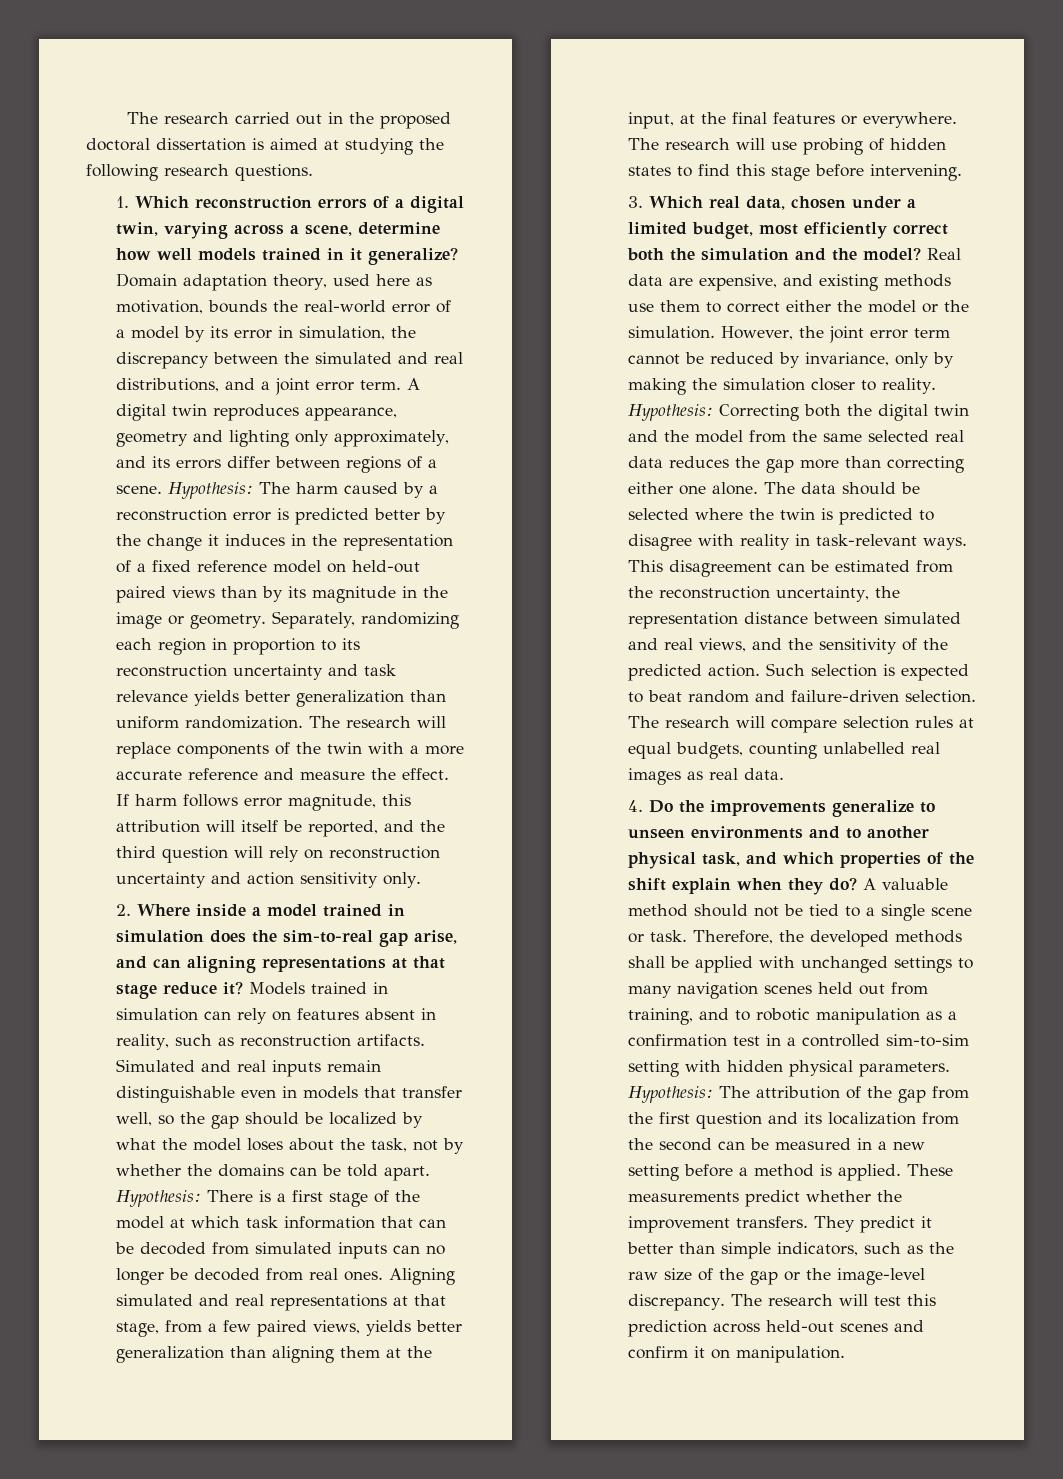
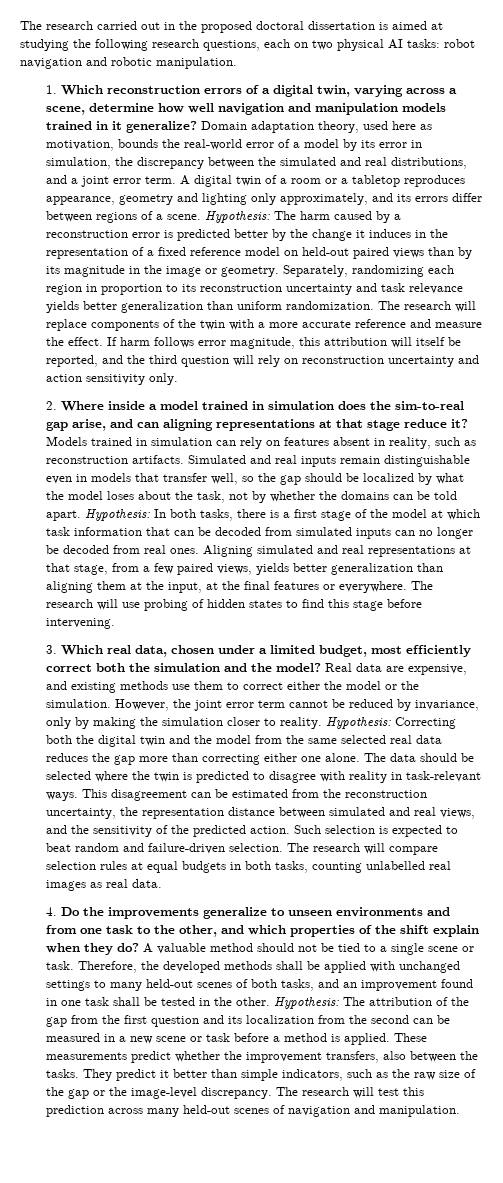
[235,164,313,181] questions. -> [203,39,475,51] [20,57,237,69] questions, each on two physical AI tasks: robot navigation and robotic manipulation.
(192, 254) none -> [217,103,398,115] navigation and manipulation
(207, 410) none -> [264,175,400,187] of a room or a tabletop
[206,1190,253,1202] There -> [153,509,266,521] In both tasks, there
[675,742,743,759] budgets, -> [181,861,308,873] budgets in both tasks,
[845,826,929,839] [627,852,740,869] to another physical task, -> [45,925,217,937] from one task to the other,
[676,982,928,999] [627,1008,957,1025] [627,1034,969,1047] [627,1060,950,1077] navigation scenes held out from training, and to robotic manipulation as a confirmation test in a controlled sim-to-sim setting with hidden physical parameters. -> [145,979,473,991] [45,997,270,1006] held-out scenes of both tasks, and an improvement found in one task shall be tested in the other.
[627,1164,679,1181] setting -> [155,1033,230,1042] scene or task
[735,1216,808,1228] transfers. -> [325,1051,478,1063] [45,1069,79,1078] transfers, also between the tasks.
[765,1320,924,1333] [627,1346,730,1359] held-out scenes and confirm it on -> [146,1105,375,1117] many held-out scenes of navigation and

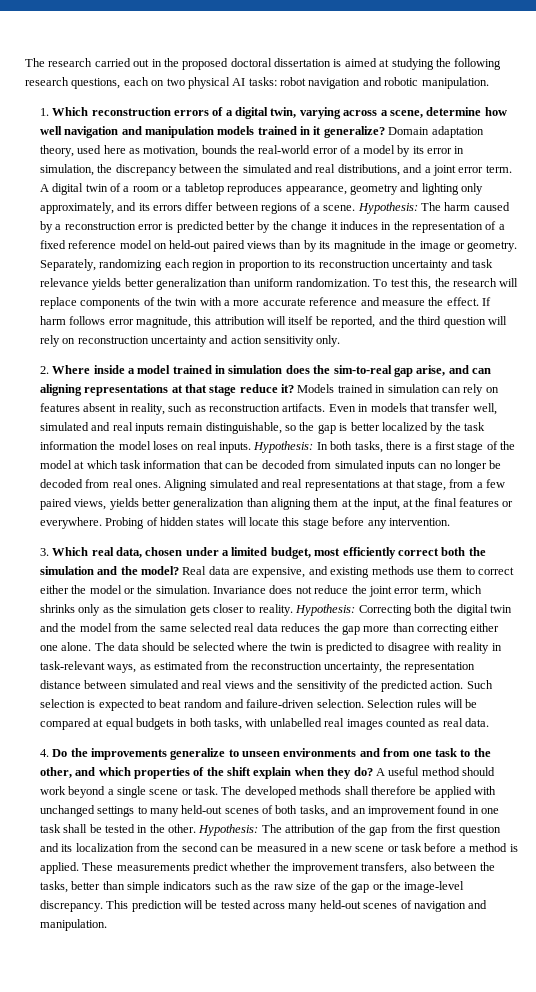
[377,301,400,310] The -> [373,278,450,290] To test this, the
[187,455,470,467] [45,476,72,484] Simulated and real inputs remain distinguishable even -> [328,404,356,412] Even
[241,473,464,485] [45,491,457,503] [45,510,81,521] so the gap should be localized by what the model loses about the task, not by whether the domains can be told apart. -> [39,422,486,434] [39,441,252,453] simulated and real inputs remain distinguishable, so the gap is better localized by the task information the model loses on real inputs.
[410,581,433,590] [45,599,188,611] The research will use probing -> [105,517,145,529] Probing
[285,599,324,608] to find -> [227,517,280,526] will locate
[45,618,115,629] intervening. -> [367,518,450,529] any intervention.
[114,699,479,711] [45,717,223,729] However, the joint error term cannot be reduced by invariance, only by making the simulation -> [213,585,483,597] [39,604,210,616] Invariance does not reduce the joint error term, which shrinks only as the simulation gets
[45,789,228,801] ways. This disagreement can be -> [107,664,151,673] ways, as
[439,808,475,819] views, -> [224,681,254,689] views
[286,843,438,855] [45,861,127,870] The research will compare selection rules -> [367,699,478,708] [39,718,91,730] Selection rules will be compared
[311,862,362,873] counting -> [245,718,268,727] with
(86, 885) none -> [385,718,426,727] counted
[156,943,206,954] valuable -> [388,767,420,776] useful
[297,943,376,952] not be tied to -> [39,786,106,798] work beyond
[77,961,159,973] Therefore, the -> [221,786,242,795] The
(303, 965) none -> [370,786,416,795] therefore
[45,1069,169,1081] tasks. They predict it -> [39,881,68,893] tasks,
[281,1069,343,1081] indicators, -> [163,881,212,890] indicators
[275,1087,424,1098] [45,1105,104,1117] The research will test this prediction -> [106,900,251,912] This prediction will be tested

